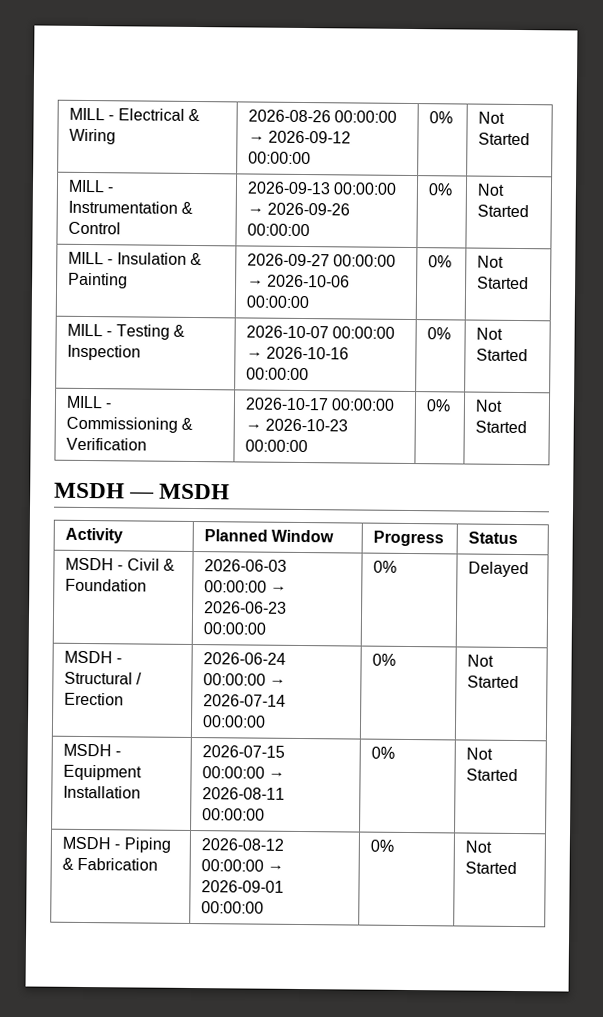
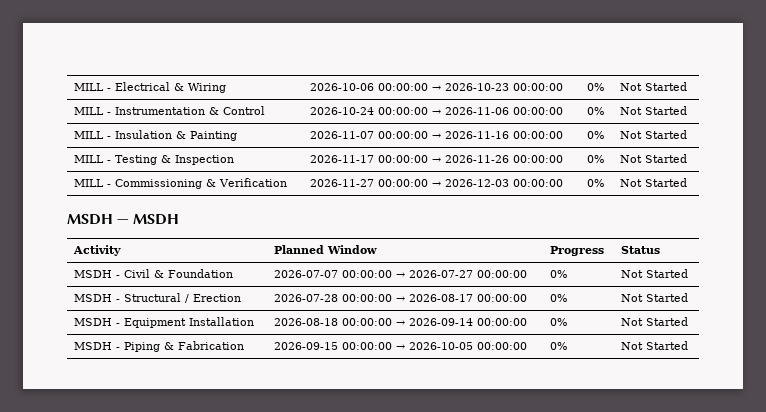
[248,109,398,123] [248,130,352,144] 2026-08-26 00:00:00 → 2026-09-12 -> [309,83,509,91] 2026-10-06 00:00:00 → 2026-10-23
[247,181,398,195] [247,202,351,216] 2026-09-13 00:00:00 → 2026-09-26 -> [309,107,509,115] 2026-10-24 00:00:00 → 2026-11-06
[247,253,397,267] [247,274,351,288] 2026-09-27 00:00:00 → 2026-10-06 -> [309,131,509,139] 2026-11-07 00:00:00 → 2026-11-16
[246,325,396,339] [246,346,350,360] 2026-10-07 00:00:00 → 2026-10-16 -> [309,155,509,163] 2026-11-17 00:00:00 → 2026-11-26
[245,397,396,411] [245,418,349,432] 2026-10-17 00:00:00 → 2026-10-23 -> [309,179,509,187] 2026-11-27 00:00:00 → 2026-12-03
[204,559,288,572] [204,580,288,593] [204,601,288,614] [203,622,267,635] [373,560,398,573] [468,561,530,578] 2026-06-03 00:00:00 → 2026-06-23 00:00:00 | 0% | Delayed -> [273,270,527,278] [549,270,567,278] [620,269,688,278] 2026-07-07 00:00:00 → 2026-07-27 00:00:00 | 0% | Not Started
[203,652,287,665] [203,673,287,686] [203,694,287,707] 2026-06-24 00:00:00 → 2026-07-14 -> [273,294,473,302] 2026-07-28 00:00:00 → 2026-08-17
[202,745,286,758] [202,766,286,779] [202,787,286,800] 2026-07-15 00:00:00 → 2026-08-11 -> [273,318,473,326] 2026-08-18 00:00:00 → 2026-09-14
[201,838,285,851] [201,859,285,872] [201,880,285,893] 2026-08-12 00:00:00 → 2026-09-01 -> [273,342,473,350] 2026-09-15 00:00:00 → 2026-10-05

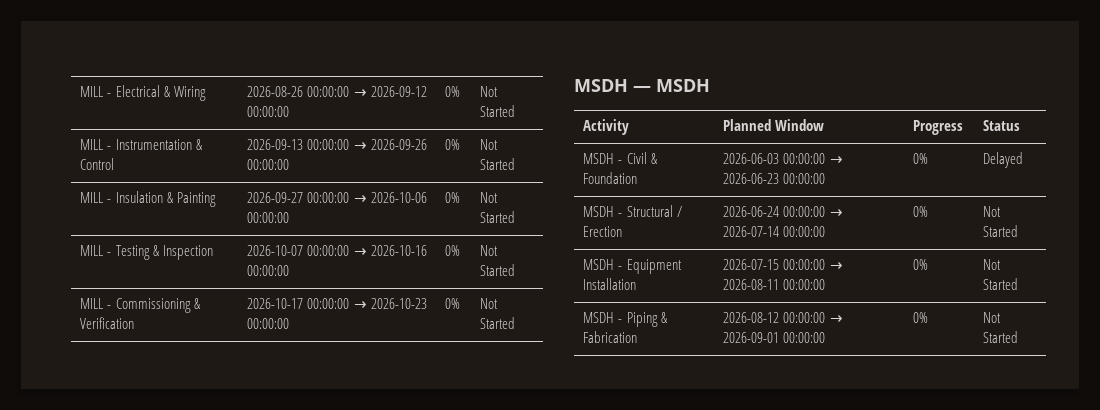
[309,83,509,91] 2026-10-06 00:00:00 → 2026-10-23 -> [247,86,427,97] 2026-08-26 00:00:00 → 2026-09-12
[309,107,509,115] 2026-10-24 00:00:00 → 2026-11-06 -> [247,139,427,150] 2026-09-13 00:00:00 → 2026-09-26
[309,131,509,139] 2026-11-07 00:00:00 → 2026-11-16 -> [247,192,427,203] 2026-09-27 00:00:00 → 2026-10-06
[309,155,509,163] 2026-11-17 00:00:00 → 2026-11-26 -> [247,245,427,256] 2026-10-07 00:00:00 → 2026-10-16
[309,179,509,187] 2026-11-27 00:00:00 → 2026-12-03 -> [247,298,427,309] 2026-10-17 00:00:00 → 2026-10-23
[273,270,527,278] [549,270,567,278] [620,269,688,278] 2026-07-07 00:00:00 → 2026-07-27 00:00:00 | 0% | Not Started -> [723,153,843,164] [723,173,826,184] [913,153,929,164] [983,152,1024,168] 2026-06-03 00:00:00 → 2026-06-23 00:00:00 | 0% | Delayed
[273,294,473,302] 2026-07-28 00:00:00 → 2026-08-17 -> [723,206,843,217] [723,226,780,237] 2026-06-24 00:00:00 → 2026-07-14
[273,318,473,326] 2026-08-18 00:00:00 → 2026-09-14 -> [723,259,843,270] [723,279,780,290] 2026-07-15 00:00:00 → 2026-08-11
[273,342,473,350] 2026-09-15 00:00:00 → 2026-10-05 -> [723,312,843,323] [723,332,780,343] 2026-08-12 00:00:00 → 2026-09-01

